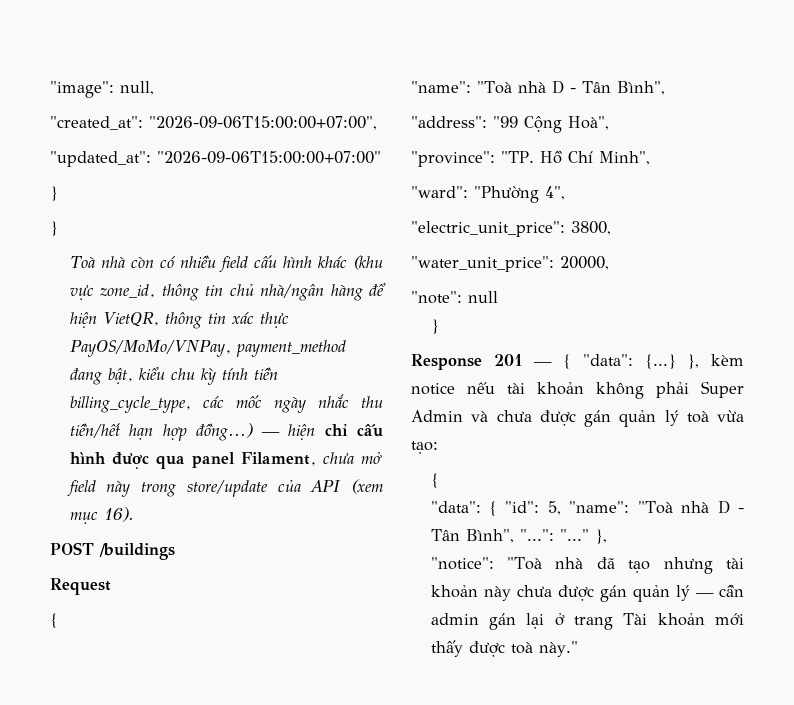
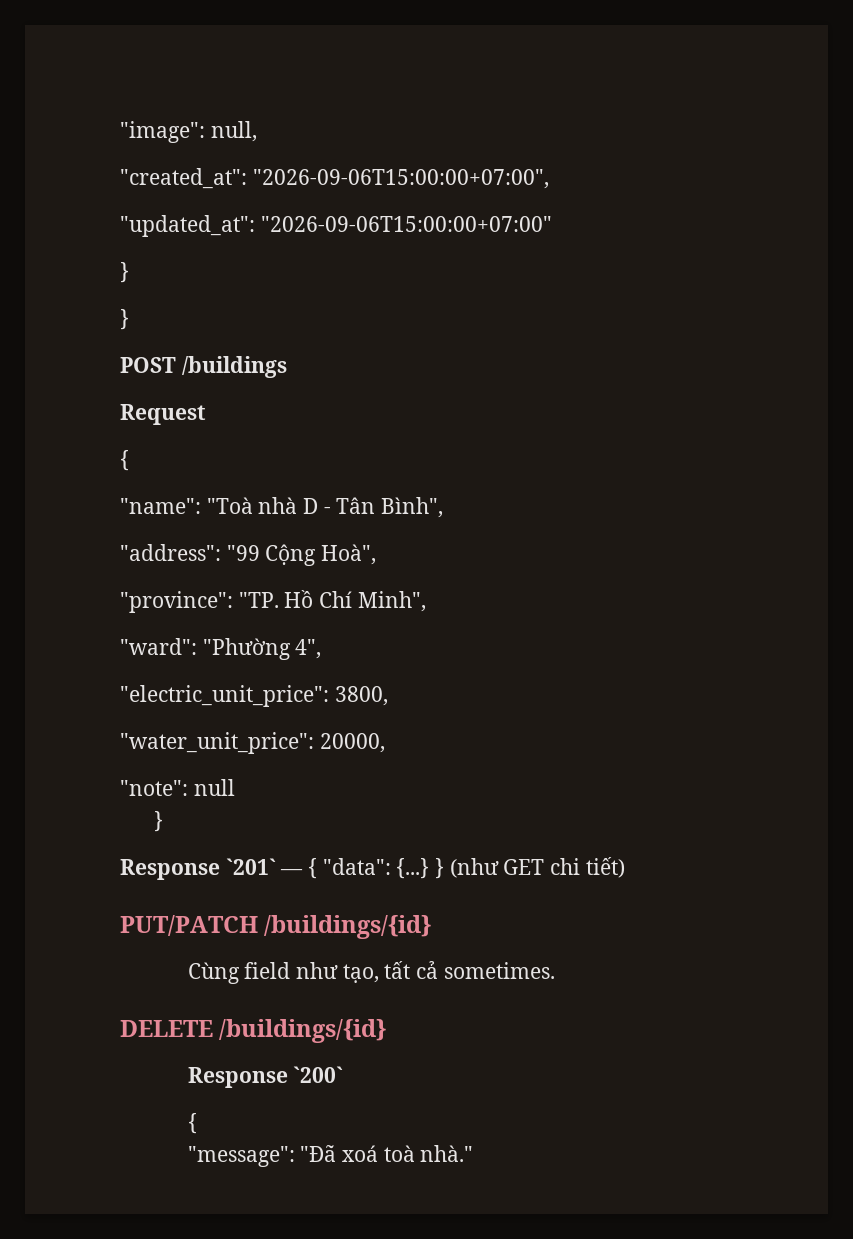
[69,255,383,273] [69,283,386,301] [69,312,289,329] [69,340,346,357] [69,367,278,385] [69,394,383,413] [69,423,383,441] [69,452,383,469] [66,479,383,497] [69,507,134,524] // Toà nhà còn có nhiều field cấu hình khác (khu vực zone_id, thông tin chủ nhà/ngân hàng để hiện VietQR, thông tin xác thực PayOS/MoMo/VNPay, payment_method đang bật, kiểu chu kỳ tính tiền billing_cycle_type, các mốc ngày nhắc thu tiền/hết hạn hợp đồng...) — hiện chỉ cấu hình được qua panel Filament, chưa mở field này trong store/update của API (xem mục 16). -> (129, 319) none
[493,354,523,366] 201 -> [225,858,276,875] `201`
[687,354,744,369] [411,381,744,399] [411,410,744,427] [411,441,438,454] [430,473,439,488] [430,500,744,516] [430,529,607,544] [430,557,744,574] [430,584,744,602] [430,613,744,630] [430,640,578,657] }, kèm notice nếu tài khoản không phải Super Admin và chưa được gán quản lý toà vừa tạo: // { // "data": { "id": 5, "name": "Toà nhà D - Tân Bình", "...": "..." }, // "notice": "Toà nhà đã tạo nhưng tài khoản này chưa được gán quản lý — cần admin gán lại ở trang Tài khoản mới thấy được toà này." -> [435,857,625,879] [120,915,432,939] [187,961,555,984] [120,1019,387,1043] [187,1066,344,1088] [187,1113,197,1134] [187,1145,474,1167] } (như GET chi tiết) // PUT/PATCH /buildings/{id} // Cùng field như tạo, tất cả sometimes. // DELETE /buildings/{id} // Response `200` // { // "message": "Đã xoá toà nhà."

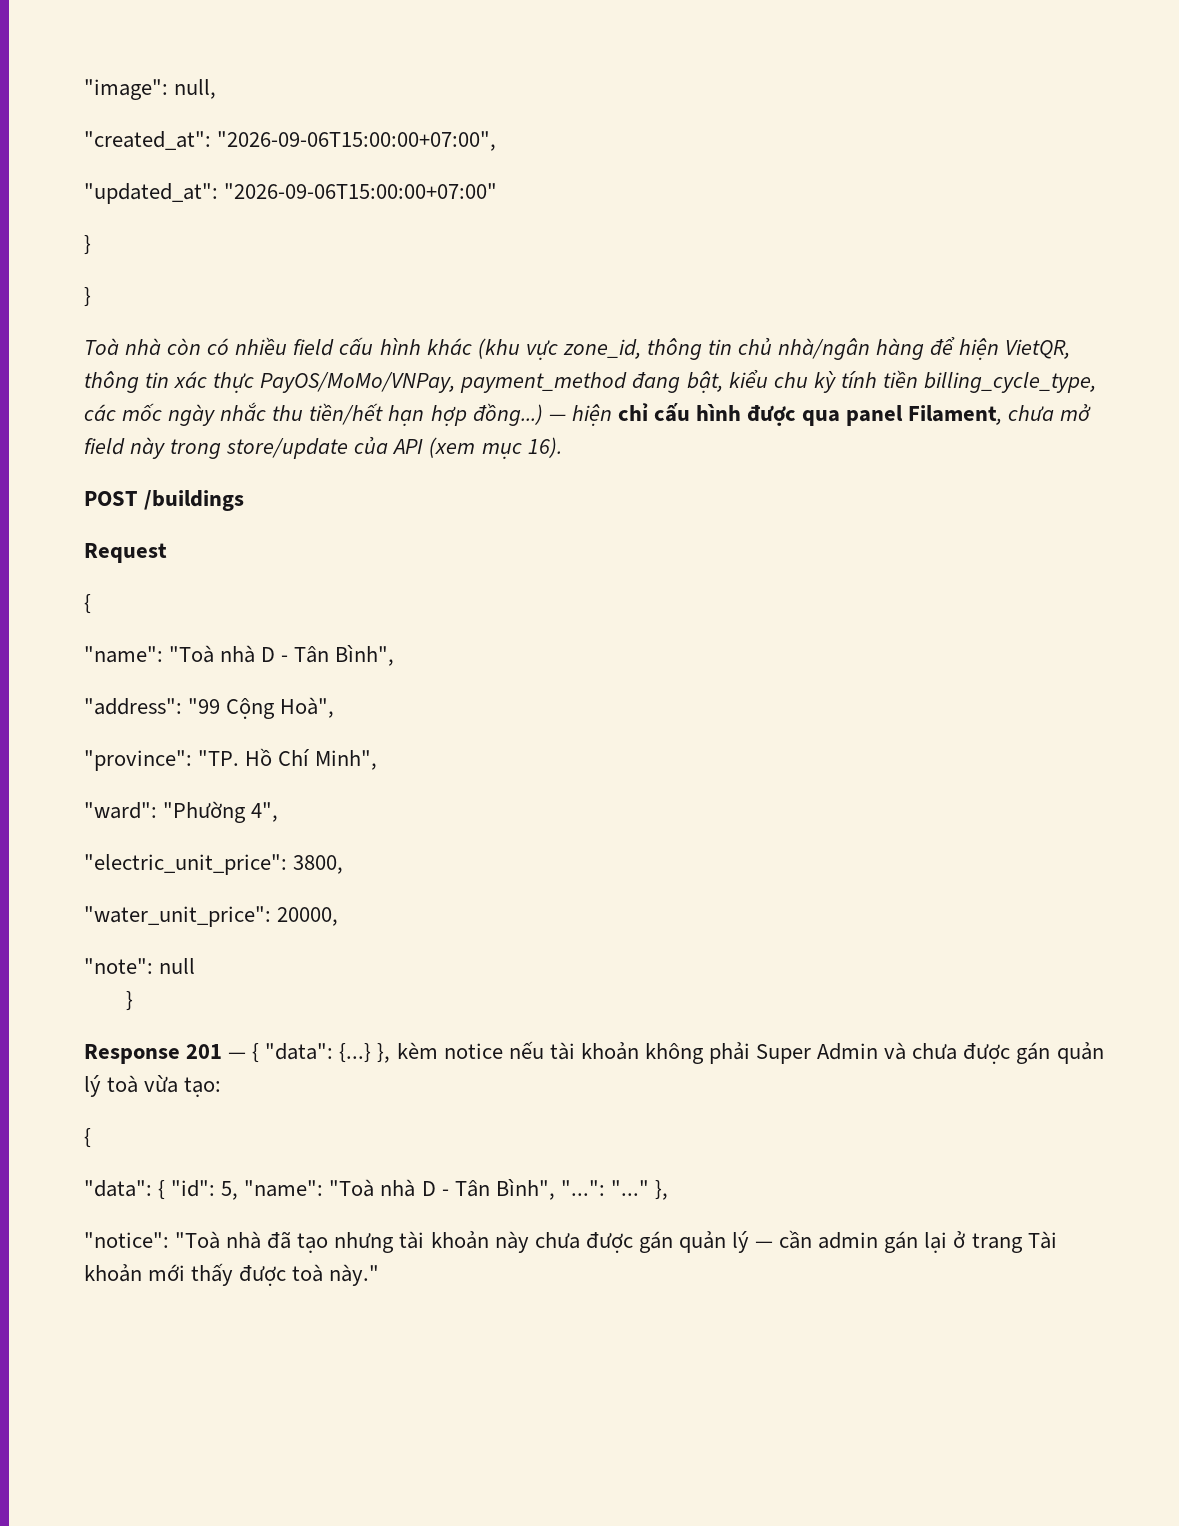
(129, 319) none -> [84,336,1071,360] [84,369,1096,393] [84,402,1092,426] [84,436,562,459] // Toà nhà còn có nhiều field cấu hình khác (khu vực zone_id, thông tin chủ nhà/ngân hàng để hiện VietQR, thông tin xác thực PayOS/MoMo/VNPay, payment_method đang bật, kiểu chu kỳ tính tiền billing_cycle_type, các mốc ngày nhắc thu tiền/hết hạn hợp đồng...) — hiện chỉ cấu hình được qua panel Filament, chưa mở field này trong store/update của API (xem mục 16).
[225,858,276,875] `201` -> [186,1044,223,1059] 201
[435,857,625,879] [120,915,432,939] [187,961,555,984] [120,1019,387,1043] [187,1066,344,1088] [187,1113,197,1134] [187,1145,474,1167] } (như GET chi tiết) // PUT/PATCH /buildings/{id} // Cùng field như tạo, tất cả sometimes. // DELETE /buildings/{id} // Response `200` // { // "message": "Đã xoá toà nhà." -> [377,1041,1104,1064] [84,1075,222,1097] [84,1128,91,1148] [84,1179,668,1200] [84,1230,1057,1253] [84,1263,380,1286] }, kèm notice nếu tài khoản không phải Super Admin và chưa được gán quản lý toà vừa tạo: // { // "data": { "id": 5, "name": "Toà nhà D - Tân Bình", "...": "..." }, // "notice": "Toà nhà đã tạo nhưng tài khoản này chưa được gán quản lý — cần admin gán lại ở trang Tài khoản mới thấy được toà này."

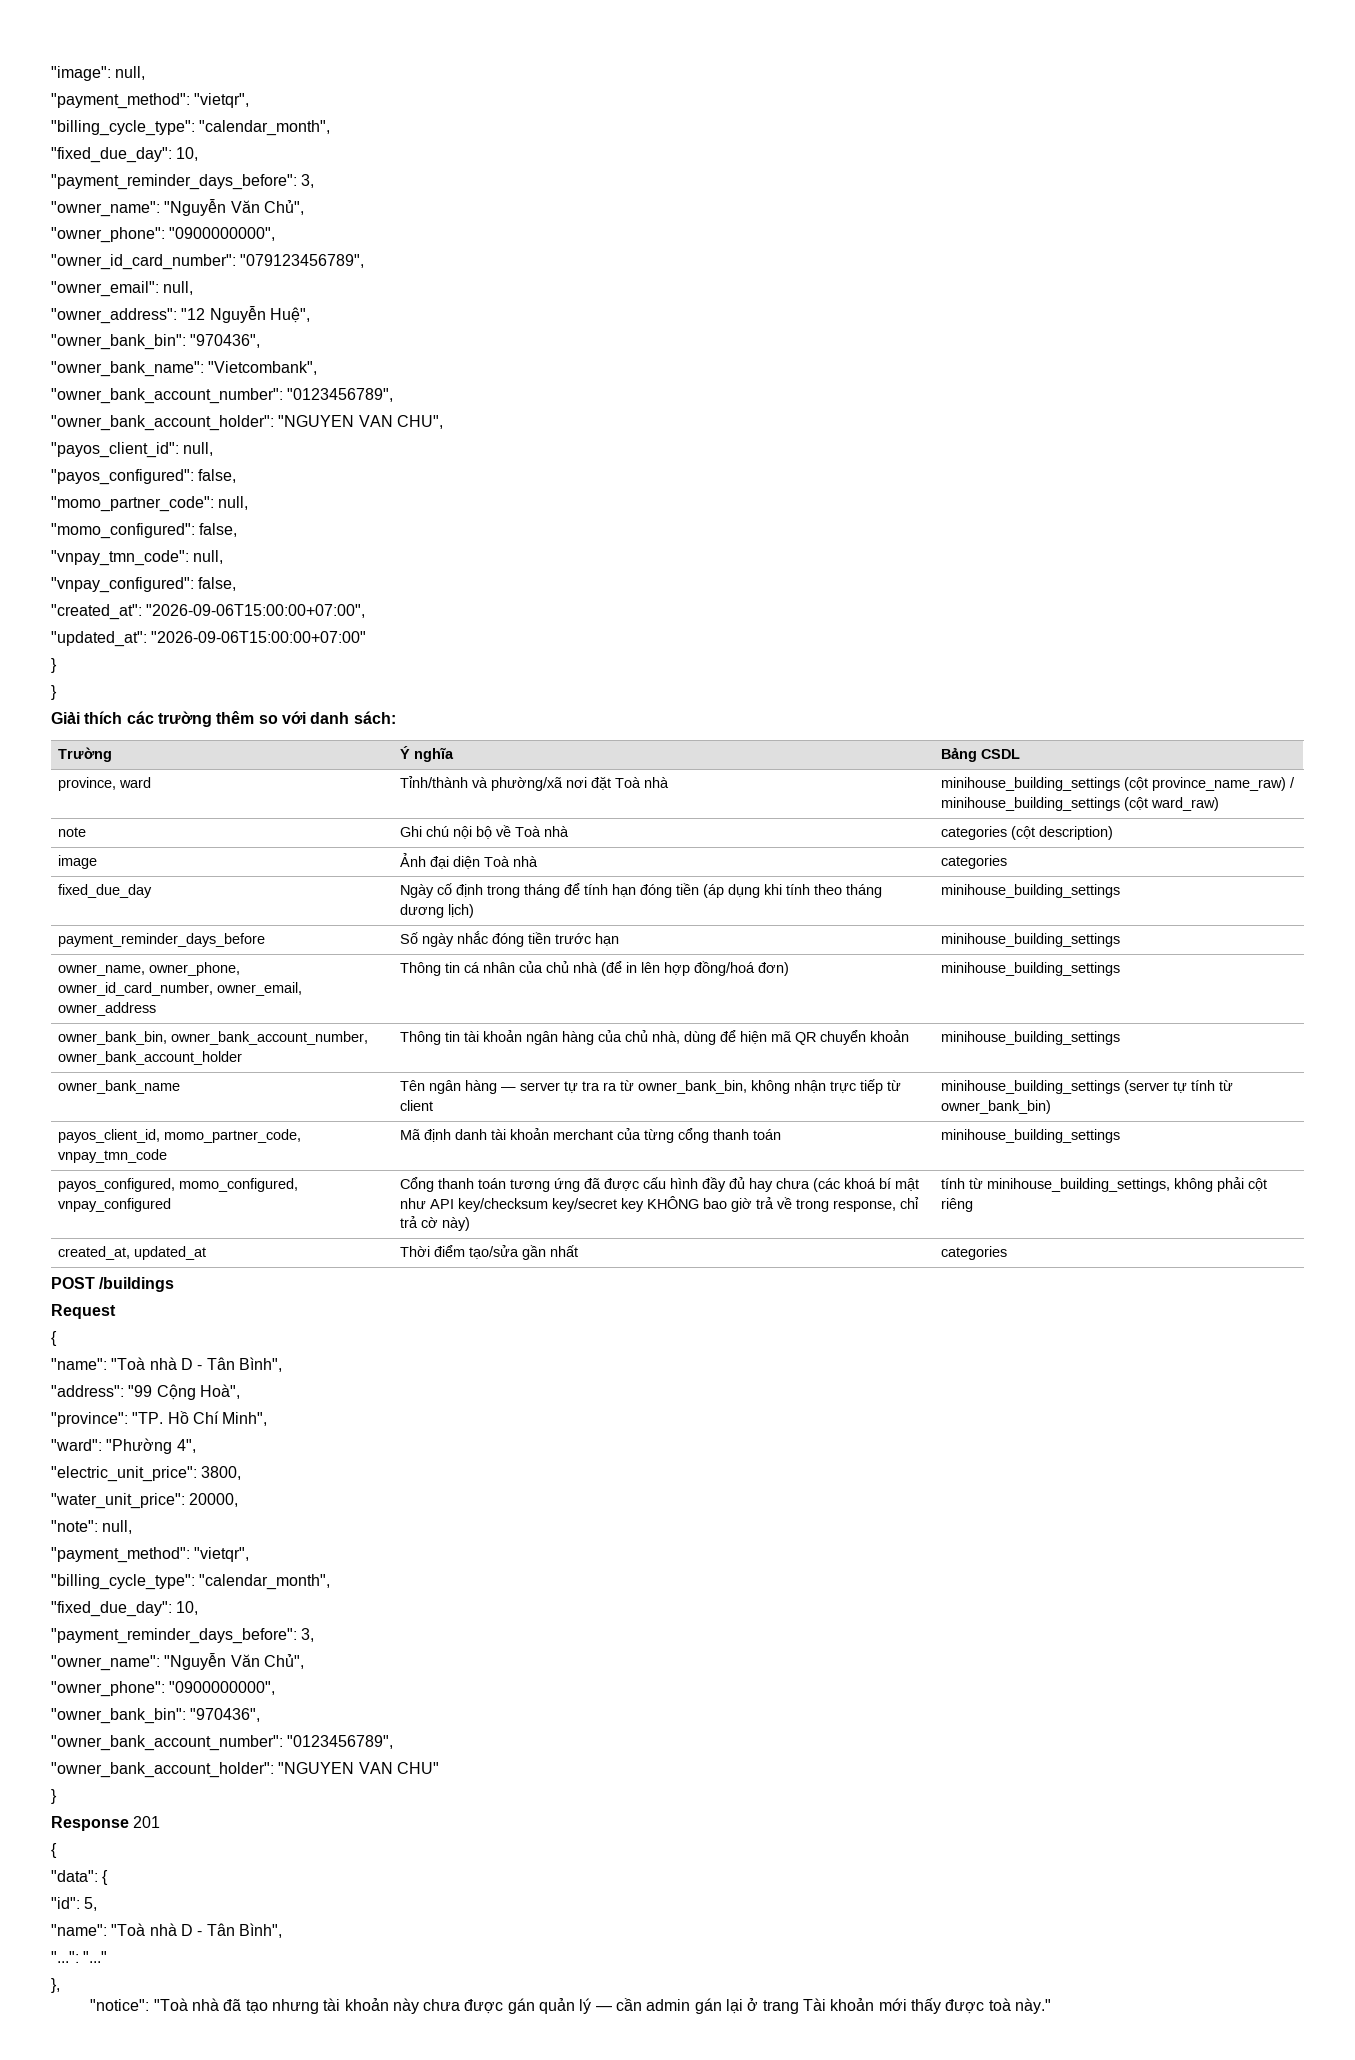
(217, 89) none -> [51,93,250,109] [51,120,331,136] [51,147,199,163] [51,174,315,190] [51,199,304,217] [51,227,276,243] [51,254,365,270] [51,281,194,297] [51,306,310,324] [51,334,261,350] [51,361,318,377] [51,388,394,404] [51,415,443,431] [51,442,214,458] [51,469,237,485] [51,496,249,512] [51,523,238,539] [51,550,224,566] [51,577,237,593] // "payment_method": "vietqr", // "billing_cycle_type": "calendar_month", // "fixed_due_day": 10, // "payment_reminder_days_before": 3, // "owner_name": "Nguyễn Văn Chủ", // "owner_phone": "0900000000", // "owner_id_card_number": "079123456789", // "owner_email": null, // "owner_address": "12 Nguyễn Huệ", // "owner_bank_bin": "970436", // "owner_bank_name": "Vietcombank", // "owner_bank_account_number": "0123456789", // "owner_bank_account_holder": "NGUYEN VAN CHU", // "payos_client_id": null, // "payos_configured": false, // "momo_partner_code": null, // "momo_configured": false, // "vnpay_tmn_code": null, // "vnpay_configured": false,
[84,336,1071,360] [84,369,1096,393] [84,402,1092,426] [84,436,562,459] Toà nhà còn có nhiều field cấu hình khác (khu vực zone_id, thông tin chủ nhà/ngân hàng để hiện VietQR, thông tin xác thực PayOS/MoMo/VNPay, payment_method đang bật, kiểu chu kỳ tính tiền billing_cycle_type, các mốc ngày nhắc thu tiền/hết hạn hợp đồng...) — hiện chỉ cấu hình được qua panel Filament, chưa mở field này trong store/update của API (xem mục 16). -> [51,711,396,727] [58,747,113,762] [400,746,455,762] [941,748,1021,762] [58,777,152,791] [400,776,670,791] [941,777,1296,791] [941,797,1220,811] [58,827,87,837] [400,825,570,839] [941,826,1114,840] [58,855,98,869] [400,853,539,869] [941,855,1008,869] [58,884,153,898] [400,883,883,898] [400,904,475,918] [941,884,1121,898] [58,933,266,947] [400,931,620,947] [941,933,1121,947] [58,962,241,976] [58,982,303,996] [58,1002,157,1016] [400,961,790,976] [941,962,1121,976] [58,1031,369,1045] [58,1051,243,1065] [400,1030,910,1045] [941,1031,1121,1045] [58,1080,181,1094] [400,1079,902,1094] [400,1100,434,1111] [941,1080,1234,1094] [941,1100,1052,1114] [58,1129,302,1143] [58,1149,168,1163] [400,1128,782,1143] [941,1129,1121,1143] [58,1178,299,1192] [58,1198,172,1212] [400,1177,920,1192] [400,1196,920,1212] [400,1216,471,1231] [941,1177,1268,1192] [941,1198,974,1212] [58,1246,207,1260] [400,1245,579,1260] [941,1246,1008,1260] Giải thích các trường thêm so với danh sách: // Trường | Ý nghĩa | Bảng CSDL // province, ward | Tỉnh/thành và phường/xã nơi đặt Toà nhà | minihouse_building_settings (cột province_name_raw) / minihouse_building_settings (cột ward_raw) // note | Ghi chú nội bộ về Toà nhà | categories (cột description) // image | Ảnh đại diện Toà nhà | categories // fixed_due_day | Ngày cố định trong tháng để tính hạn đóng tiền (áp dụng khi tính theo tháng dương lịch) | minihouse_building_settings // payment_reminder_days_before | Số ngày nhắc đóng tiền trước hạn | minihouse_building_settings // owner_name, owner_phone, owner_id_card_number, owner_email, owner_address | Thông tin cá nhân của chủ nhà (để in lên hợp đồng/hoá đơn) | minihouse_building_settings // owner_bank_bin, owner_bank_account_number, owner_bank_account_holder | Thông tin tài khoản ngân hàng của chủ nhà, dùng để hiện mã QR chuyển khoản | minihouse_building_settings // owner_bank_name | Tên ngân hàng — server tự tra ra từ owner_bank_bin, không nhận trực tiếp từ client | minihouse_building_settings (server tự tính từ owner_bank_bin) // payos_client_id, momo_partner_code, vnpay_tmn_code | Mã định danh tài khoản merchant của từng cổng thanh toán | minihouse_building_settings // payos_configured, momo_configured, vnpay_configured | Cổng thanh toán tương ứng đã được cấu hình đầy đủ hay chưa (các khoá bí mật như API key/checksum key/secret key KHÔNG bao giờ trả về trong response, chỉ trả cờ này) | tính từ minihouse_building_settings, không phải cột riêng // created_at, updated_at | Thời điểm tạo/sửa gần nhất | categories
[159,958,196,974] [126,991,134,1011] [84,1041,1104,1064] [84,1075,222,1097] null // } // Response 201 — { "data": {...} }, kèm notice nếu tài khoản không phải Super Admin và chưa được gán quản lý toà vừa tạo: -> [102,1520,133,1534] [51,1547,250,1563] [51,1574,331,1590] [51,1601,199,1617] [51,1628,315,1644] [51,1653,304,1671] [51,1681,276,1697] [51,1708,261,1724] [51,1735,394,1751] [51,1762,439,1778] [51,1789,57,1804] [51,1816,161,1831] null, // "payment_method": "vietqr", // "billing_cycle_type": "calendar_month", // "fixed_due_day": 10, // "payment_reminder_days_before": 3, // "owner_name": "Nguyễn Văn Chủ", // "owner_phone": "0900000000", // "owner_bank_bin": "970436", // "owner_bank_account_number": "0123456789", // "owner_bank_account_holder": "NGUYEN VAN CHU" // } // Response 201
(166, 1190) none -> (109, 1877) //
[244,1179,555,1200] "name": "Toà nhà D - Tân Bình", -> [51,1923,282,1938] // "name": "Toà nhà D - Tân Bình", //
(649, 1188) none -> (108, 1957) //

